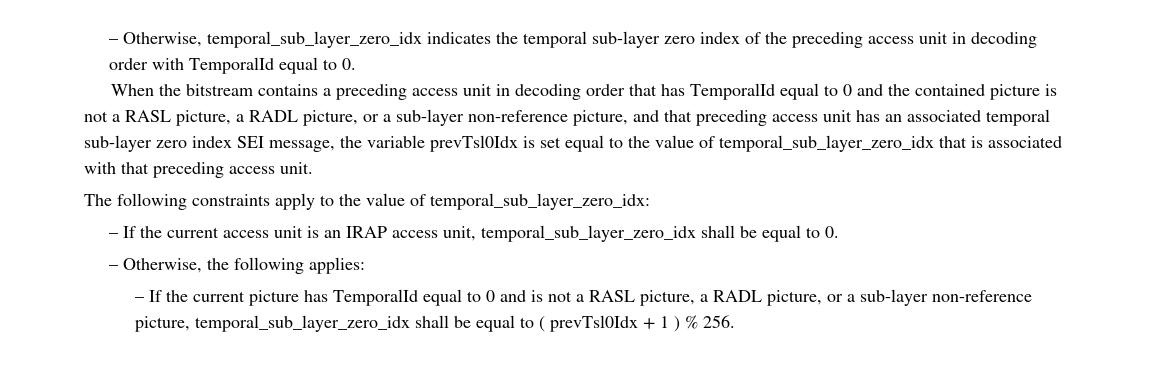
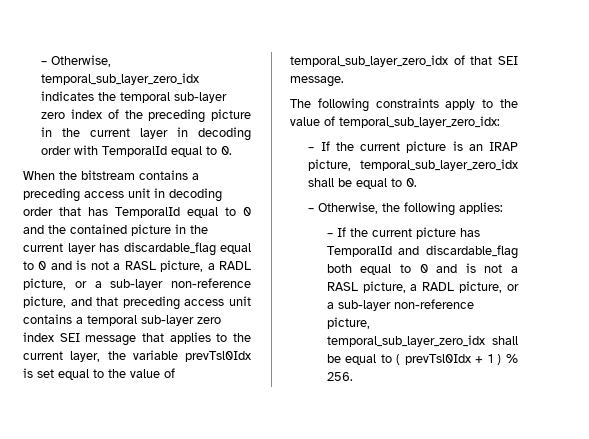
[868,32,949,44] access unit -> [211,109,252,121] [41,127,169,139] picture in the current layer
(1041, 92) none -> [175,224,208,234] [23,242,251,256] [23,261,72,270] in the current layer has discardable_flag equal to 0 and
[856,110,981,122] has an associated -> [23,314,83,324] contains a
[269,140,335,152] message, -> [85,332,251,346] [23,351,101,362] message that applies to the current layer,
[939,136,1062,148] [84,162,313,178] that is associated with that preceding access unit. -> [453,55,518,65] [290,76,344,87] of that SEI message.
[223,226,304,238] access unit -> [406,141,447,153] picture
[392,226,477,241] access unit, -> [308,159,352,171] picture,
(418, 297) none -> [398,245,518,259] [326,264,352,273] and discardable_flag both

